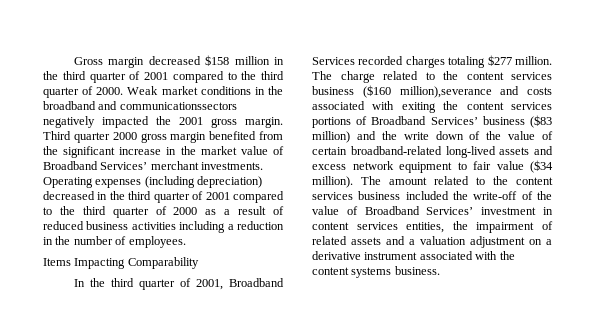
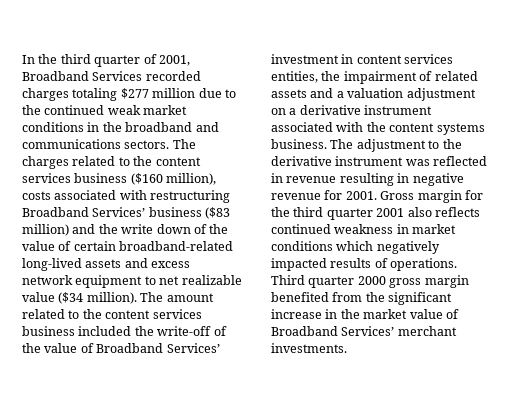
[73,55,284,68] [43,71,284,83] [43,86,283,98] [43,101,237,110] [43,116,283,128] [43,131,283,143] [43,146,284,158] [43,161,264,170] [43,176,263,188] [43,191,284,203] [43,206,284,218] [43,221,284,233] [43,236,186,248] [43,257,199,269] Gross margin decreased $158 million in the third quarter of 2001 compared to the third quarter of 2000. Weak market conditions in the broadband and communicationssectors negatively impacted the 2001 gross margin. Third quarter 2000 gross margin benefited from the significant increase in the market value of Broadband Services’ merchant investments. Operating expenses (including depreciation) decreased in the third quarter of 2001 compared to the third quarter of 2000 as a result of reduced business activities including a reduction in the number of employees. // Items Impacting Comparability // -> (22, 59) none
[515,56,552,65] [312,71,375,83] million. The charge -> [152,88,236,98] [22,105,188,115] [22,122,219,132] [22,139,196,149] [22,156,69,169] million due to the continued weak market conditions in the broadband and communications sectors. The charges
[399,86,520,98] million),severance and -> [166,173,217,185] million),
[401,101,552,113] [312,116,368,128] exiting the content services portions of -> [150,190,231,203] restructuring
[473,161,491,170] fair -> [159,275,242,285] net realizable
(440, 270) none -> [330,139,462,152] [271,156,488,166] [271,173,464,186] [271,190,483,203] [271,207,480,220] [271,224,457,234] [271,241,440,254] [271,258,458,271] [271,275,469,288] [271,292,453,305] [271,309,459,319] [271,326,457,336] [271,343,347,353] The adjustment to the derivative instrument was reflected in revenue resulting in negative revenue for 2001. Gross margin for the third quarter 2001 also reflects continued weakness in market conditions which negatively impacted results of operations. Third quarter 2000 gross margin benefited from the significant increase in the market value of Broadband Services’ merchant investments.

